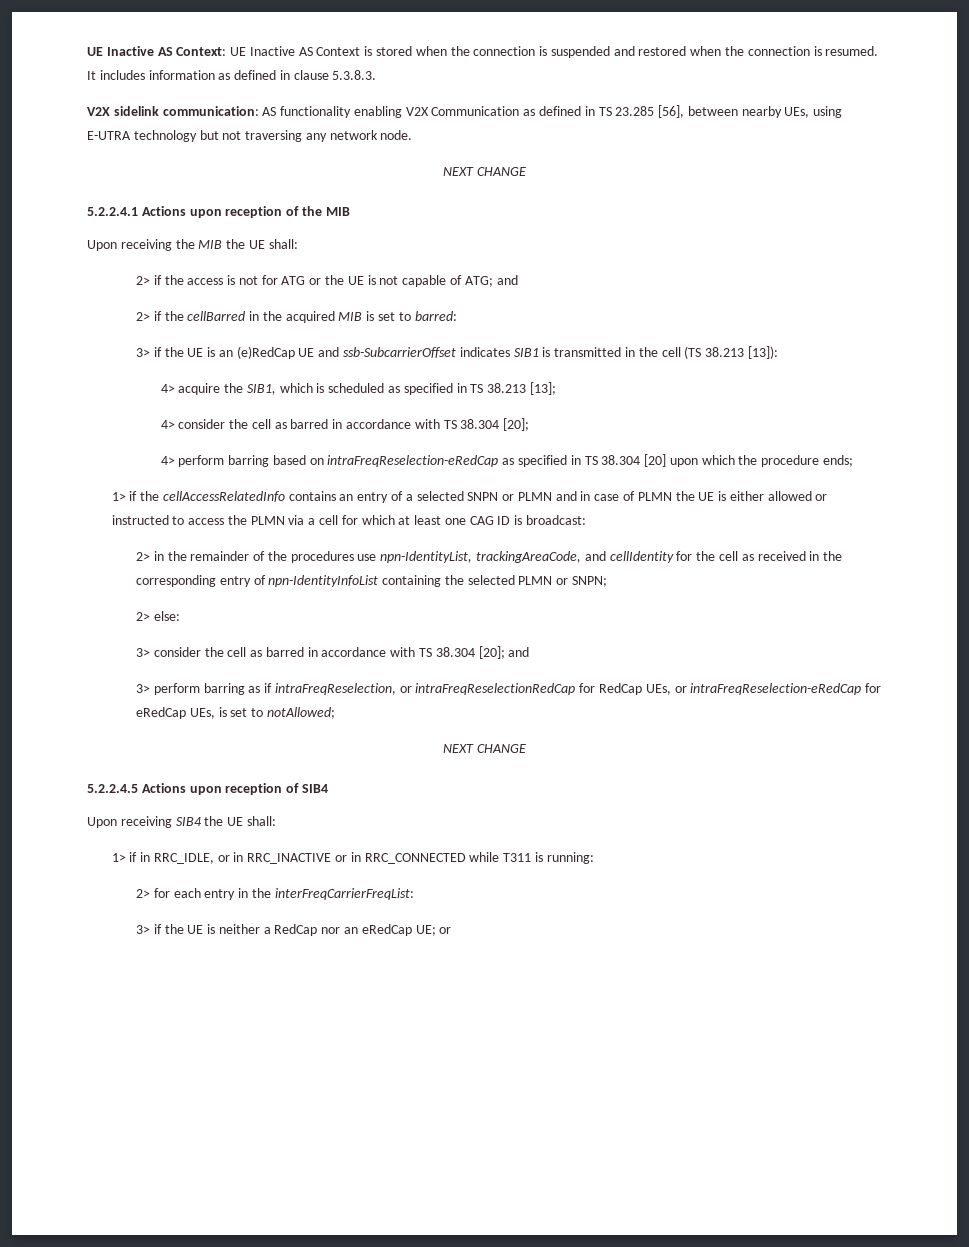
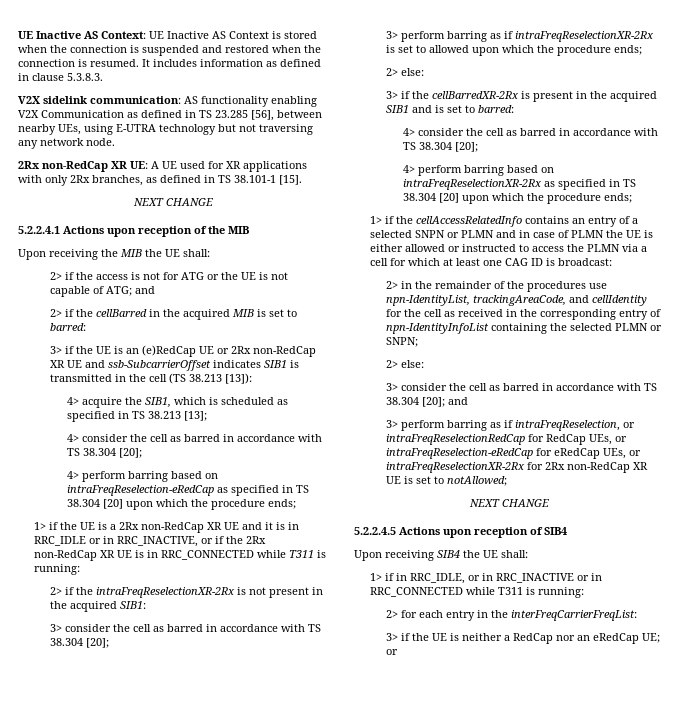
(413, 135) none -> [18,161,307,172] [18,175,302,186] // 2Rx non-RedCap XR UE: A UE used for XR applications with only 2Rx branches, as defined in TS 38.101-1 [15].
(315, 352) none -> [217,346,317,357] [50,360,83,368] or 2Rx non-RedCap XR UE
(854, 461) none -> [34,522,300,533] [34,536,267,547] [34,550,327,561] [34,564,81,575] [50,587,324,598] [50,601,147,612] [50,624,322,632] [50,638,110,648] [386,31,655,42] [386,45,643,56] [386,68,425,76] [386,91,658,102] [386,105,515,113] [402,128,658,136] [402,142,478,152] [402,165,554,176] [402,179,636,190] [402,193,632,204] // 1> if the UE is a 2Rx non-RedCap XR UE and it is in RRC_IDLE or in RRC_INACTIVE, or if the 2Rx non-RedCap XR UE is in RRC_CONNECTED while T311 is running: // 2> if the intraFreqReselectionXR-2Rx is not present in the acquired SIB1: // 3> consider the cell as barred in accordance with TS 38.304 [20]; // 3> perform barring as if intraFreqReselectionXR-2Rx is set to allowed upon which the procedure ends; // 2> else: // 3> if the cellBarredXR-2Rx is present in the acquired SIB1 and is set to barred: // 4> consider the cell as barred in accordance with TS 38.304 [20]; // 4> perform barring based on intraFreqReselectionXR-2Rx as specified in TS 38.304 [20] upon which the procedure ends;
(215, 713) none -> [629,450,642,456] [386,462,649,473] [386,476,402,484] or intraFreqReselectionXR-2Rx for 2Rx non-RedCap XR UE

